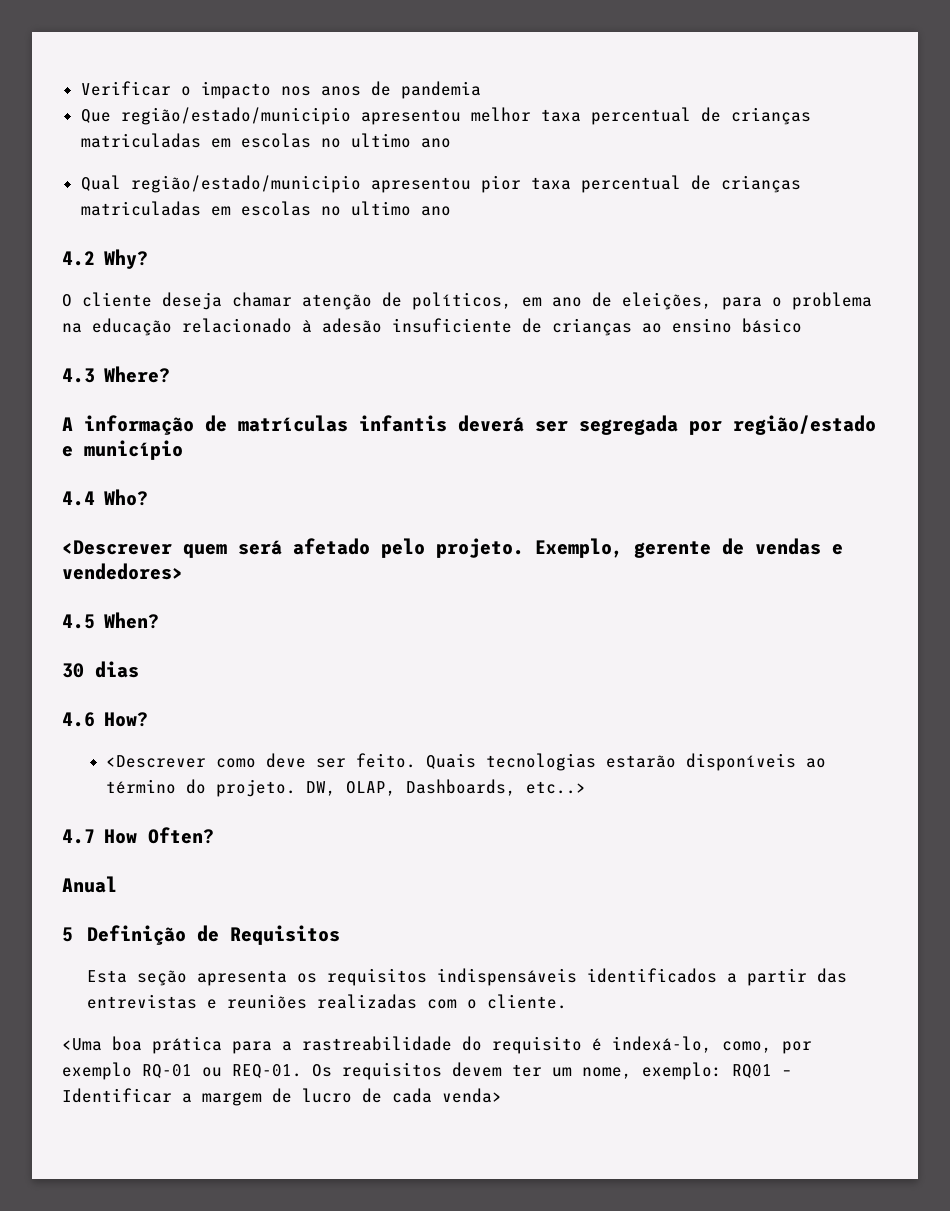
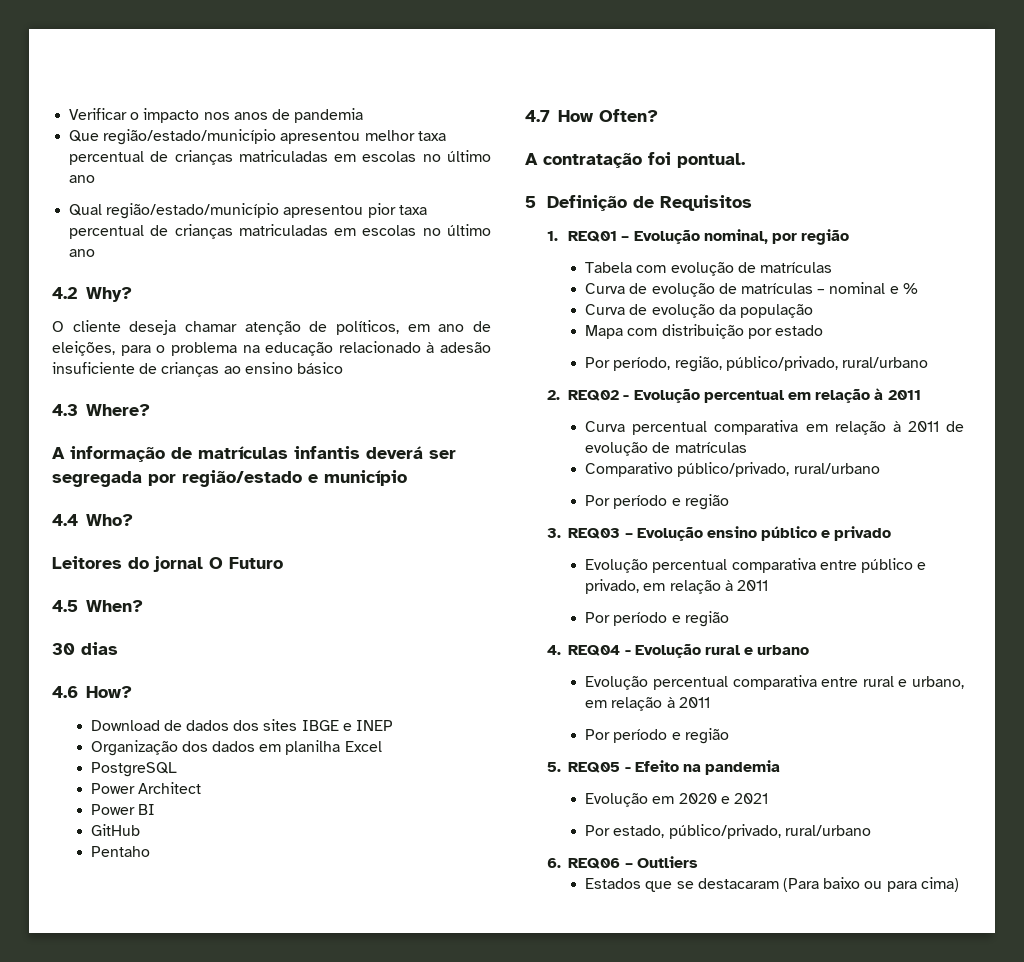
[120,107,351,125] região/estado/municipio -> [103,129,277,145] região/estado/município
[350,133,411,148] ultimo -> [446,150,491,162] último
[130,175,361,193] região/estado/municipio -> [106,203,280,219] região/estado/município
[350,201,411,216] ultimo -> [446,224,491,236] último
[62,538,843,558] [62,563,183,580] <Descrever quem será afetado pelo projeto. Exemplo, gerente de vendas e vendedores> -> [52,556,283,572] Leitores do jornal O Futuro
[106,753,827,771] [106,779,587,797] <Descrever como deve ser feito. Quais tecnologias estarão disponíveis ao término do projeto. DW, OLAP, Dashboards, etc..> -> [90,719,393,731] [90,740,382,756] [90,762,177,777] [90,782,201,794] [90,804,155,815] [90,824,140,836] [90,846,150,857] Download de dados dos sites IBGE e INEP // Organização dos dados em planilha Excel // PostgreSQL // Power Architect // Power BI // GitHub // Pentaho
[62,876,117,893] Anual -> [525,152,745,168] A contratação foi pontual.
[87,968,848,986] [87,994,568,1009] [62,1036,812,1054] [62,1062,792,1080] [62,1088,502,1106] Esta seção apresenta os requisitos indispensáveis identificados a partir das entrevistas e reuniões realizadas com o cliente. // <Uma boa prática para a rastreabilidade do requisito é indexá-lo, como, por exemplo RQ-01 ou REQ-01. Os requisitos devem ter um nome, exemplo: RQ01 – Identificar a margem de lucro de cada venda> -> [546,229,850,245] [585,262,833,276] [585,282,918,297] [585,304,814,318] [585,324,824,339] [585,356,929,372] [546,388,921,403] [585,420,964,435] [585,442,747,456] [585,462,880,477] [585,494,729,510] [546,526,892,541] [585,558,927,573] [585,579,769,594] [585,611,729,627] [546,644,810,658] [585,675,964,690] [585,697,710,711] [585,728,729,744] [546,760,781,775] [585,793,769,807] [585,824,871,839] [546,856,698,869] [585,877,959,892] 1. REQ01 – Evolução nominal, por região // Tabela com evolução de matrículas // Curva de evolução de matrículas – nominal e % // Curva de evolução da população // Mapa com distribuição por estado // Por período, região, público/privado, rural/urbano // 2. REQ02 - Evolução percentual em relação à 2011 // Curva percentual comparativa em relação à 2011 de evolução de matrículas // Comparativo público/privado, rural/urbano // Por período e região // 3. REQ03 – Evolução ensino público e privado // Evolução percentual comparativa entre público e privado, em relação à 2011 // Por período e região // 4. REQ04 - Evolução rural e urbano // Evolução percentual comparativa entre rural e urbano, em relação à 2011 // Por período e região // 5. REQ05 - Efeito na pandemia // Evolução em 2020 e 2021 // Por estado, público/privado, rural/urbano // 6. REQ06 – Outliers // Estados que se destacaram (Para baixo ou para cima)

